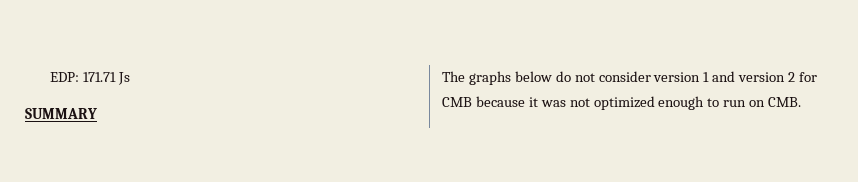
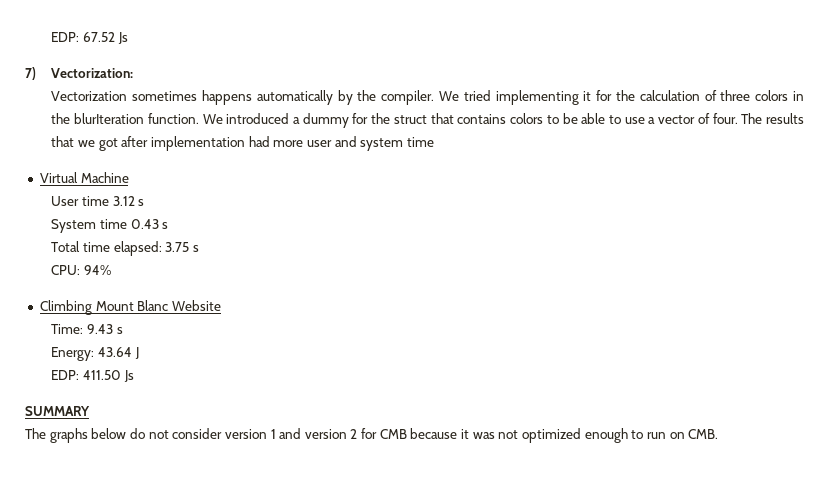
[49,72,116,82] EDP: 171.71 -> [51,32,128,44] [25,67,134,80] [51,90,805,105] [51,113,804,128] [51,136,434,151] [39,172,129,183] [51,196,145,206] [51,219,169,233] [51,241,199,256] [51,265,112,275] [39,300,221,315] [51,324,123,334] [51,347,139,361] [51,370,122,380] EDP: 67.52 Js // 7) Vectorization: // Vectorization sometimes happens automatically by the compiler. We tried implementing it for the calculation of three colors in the blurIteration function. We introduced a dummy for the struct that contains colors to be able to use a vector of four. The results that we got after implementation had more user and system time // Virtual Machine // User time 3.12 s // System time 0.43 s // Total time elapsed: 3.75 s // CPU: 94% // Climbing Mount Blanc Website // Time: 9.43 s // Energy: 43.64 J // EDP: 411.50

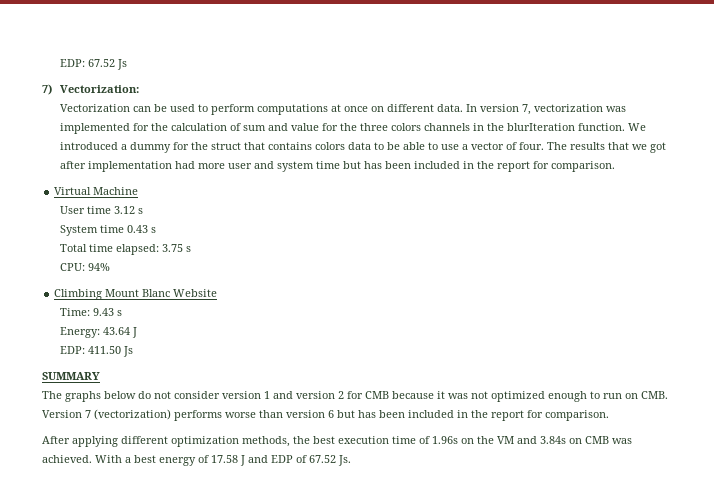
[132,90,717,105] sometimes happens automatically by the compiler. We tried implementing it for the calculation of -> [132,104,626,115] [59,123,357,134] can be used to perform computations at once on different data. In version 7, vectorization was implemented for the calculation of sum and value for the
(789, 95) none -> [423,123,470,131] channels
(544, 118) none -> [347,142,371,150] data
(434, 142) none -> [342,161,615,172] but has been included in the report for comparison.
(719, 434) none -> [42,409,609,421] [42,436,632,447] [42,455,351,466] Version 7 (vectorization) performs worse than version 6 but has been included in the report for comparison. // After applying different optimization methods, the best execution time of 1.96s on the VM and 3.84s on CMB was achieved. With a best energy of 17.58 J and EDP of 67.52 Js.

